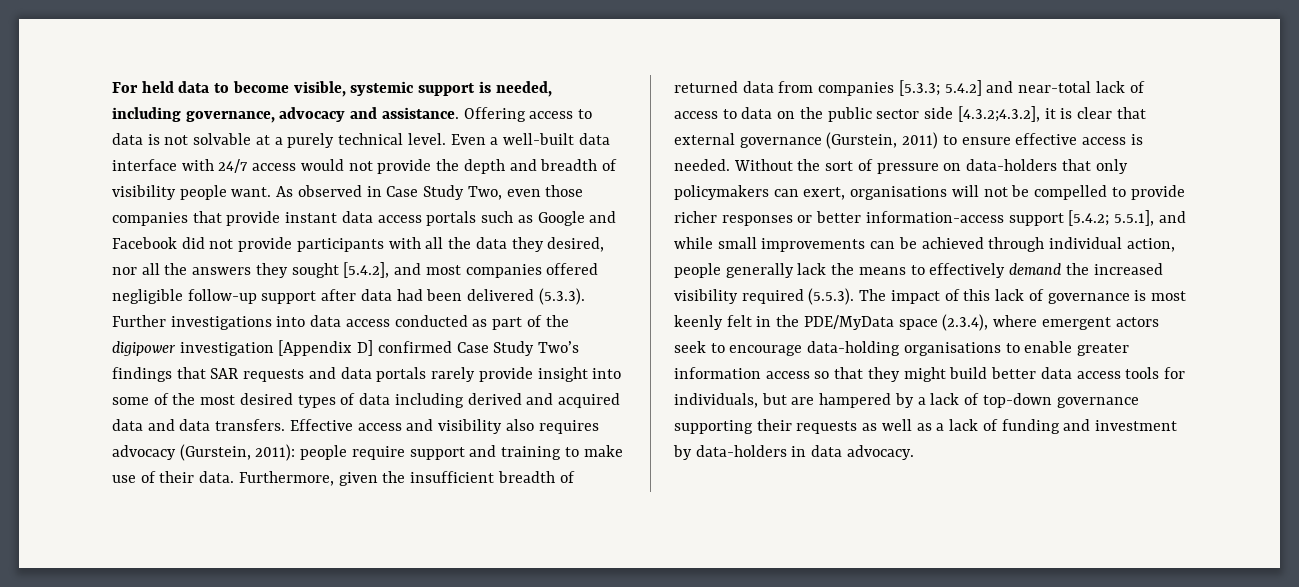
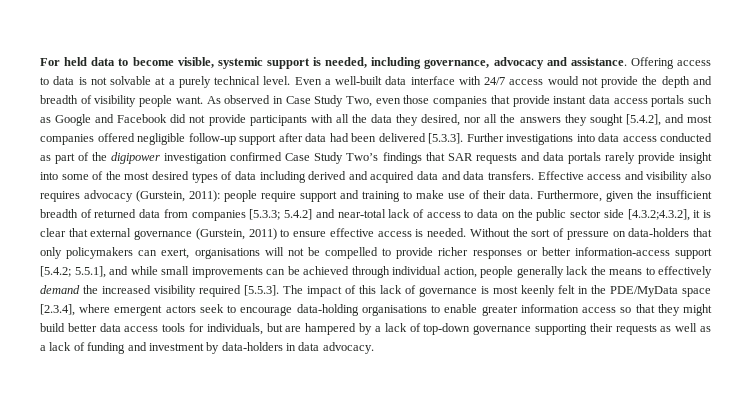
[538,288,585,305] (5.3.3). -> [428,133,463,144] [5.3.3].
[278,340,374,356] [Appendix D] -> (228, 158) none
[808,288,855,305] (5.5.3). -> [244,285,279,296] [5.5.3].
[942,314,989,331] (2.3.4), -> [40,304,75,316] [2.3.4],

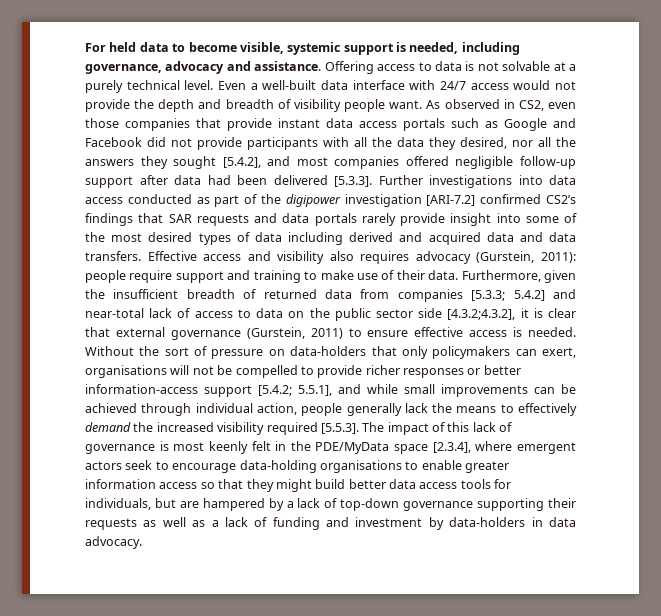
[285,95,372,107] Case Study Two, -> [518,100,544,111] CS2,
[230,152,379,164] confirmed Case Study Two’s -> [426,194,576,206] [ARI-7.2] confirmed CS2’s

